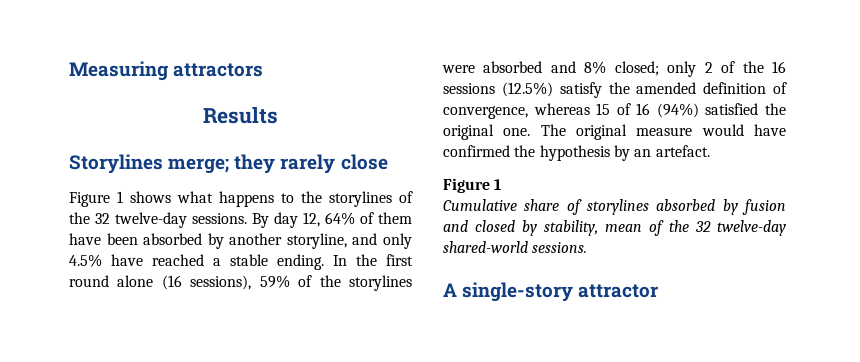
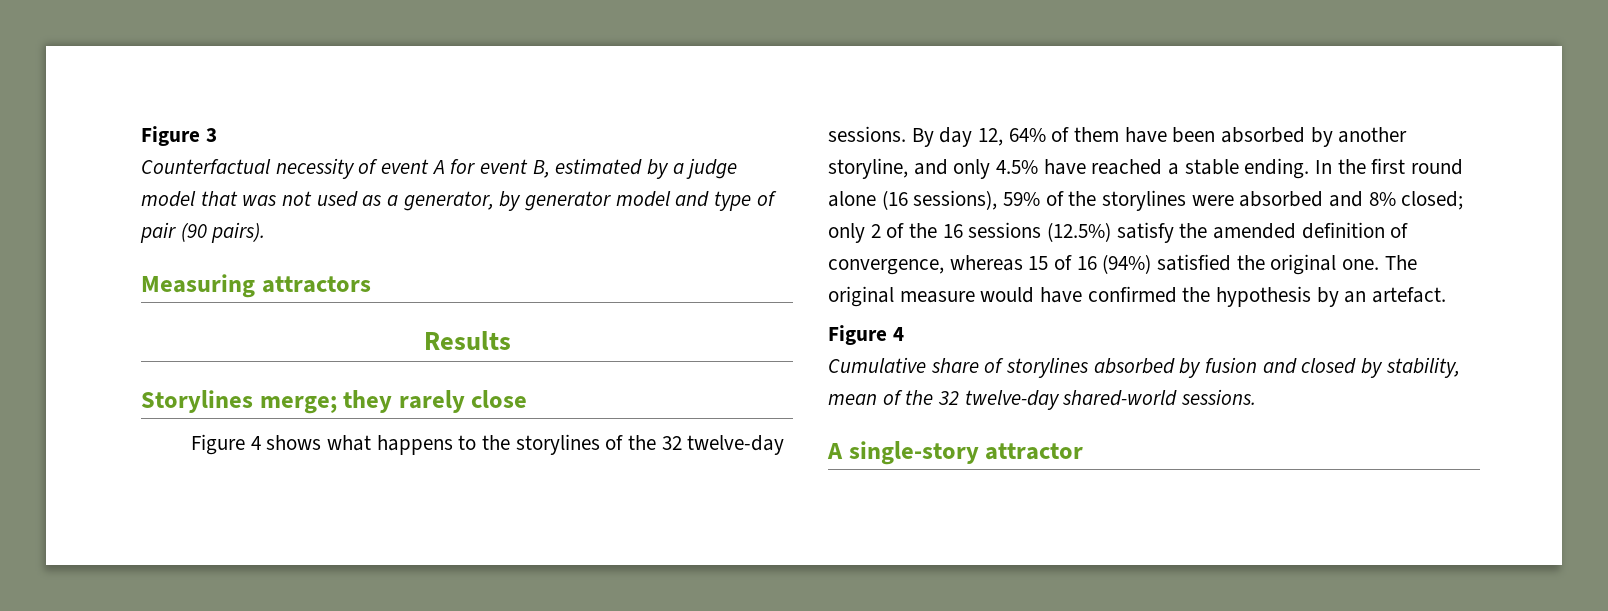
(69, 71) none -> [141,126,217,146] [141,158,738,179] [141,191,777,211] [140,222,266,243] Figure 3 // Counterfactual necessity of event A for event B, estimated by a judge model that was not used as a generator, by generator model and type of pair (90 pairs). //
[117,191,123,203] 1 -> [250,436,261,450] 4
[494,179,502,190] 1 -> [892,327,904,341] 4

